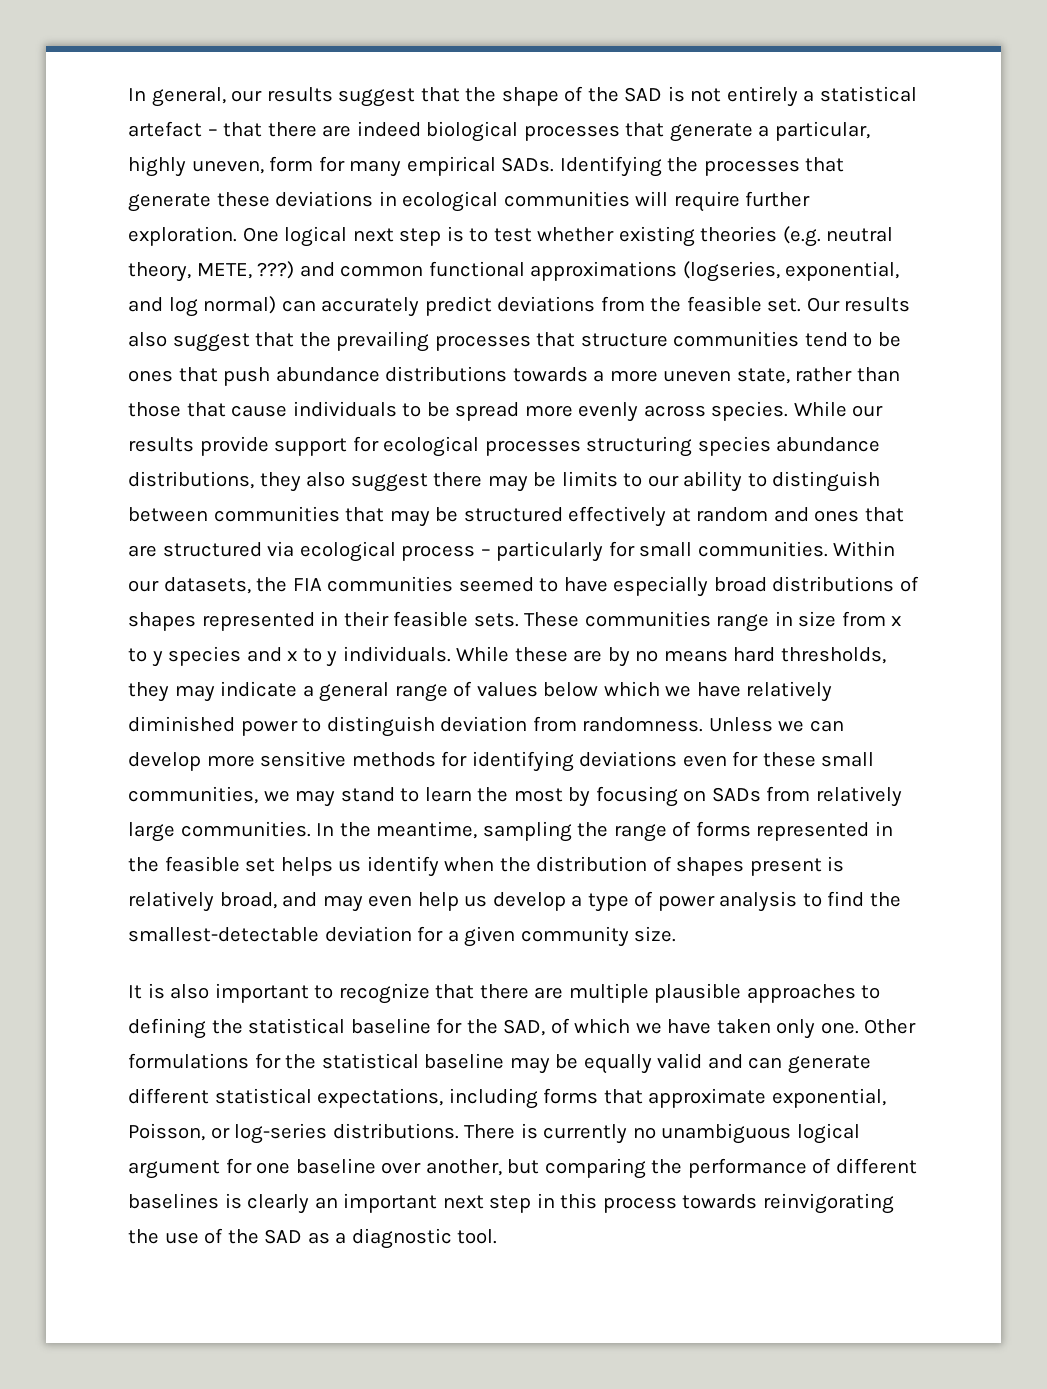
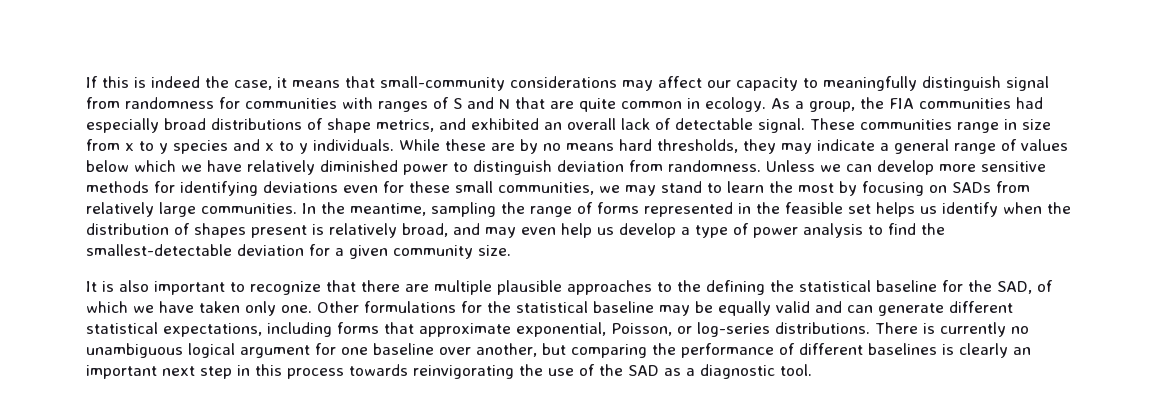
[128,86,918,107] [128,121,870,142] [128,156,845,177] [128,191,811,212] [128,226,894,247] [128,261,900,282] [128,296,911,317] [128,331,901,352] [128,366,900,386] [128,401,884,422] [128,436,881,457] [128,471,881,492] [128,506,904,527] [128,541,896,562] [128,576,919,597] [128,611,519,631] In general, our results suggest that the shape of the SAD is not entirely a statistical artefact – that there are indeed biological processes that generate a particular, highly uneven, form for many empirical SADs. Identifying the processes that generate these deviations in ecological communities will require further exploration. One logical next step is to test whether existing theories (e.g. neutral theory, METE, ???) and common functional approximations (logseries, exponential, and log normal) can accurately predict deviations from the feasible set. Our results also suggest that the prevailing processes that structure communities tend to be ones that push abundance distributions towards a more uneven state, rather than those that cause individuals to be spread more evenly across species. While our results provide support for ecological processes structuring species abundance distributions, they also suggest there may be limits to our ability to distinguish between communities that may be structured effectively at random and ones that are structured via ecological process – particularly for small communities. Within our datasets, the FIA communities seemed to have especially broad distributions of shapes represented in their feasible sets. -> [86,76,1049,91] [86,97,1043,112] [86,118,805,133] If this is indeed the case, it means that small-community considerations may affect our capacity to meaningfully distinguish signal from randomness for communities with ranges of S and N that are quite common in ecology. As a group, the FIA communities had especially broad distributions of shape metrics, and exhibited an overall lack of detectable signal.
(881, 992) none -> [677,280,701,292] the

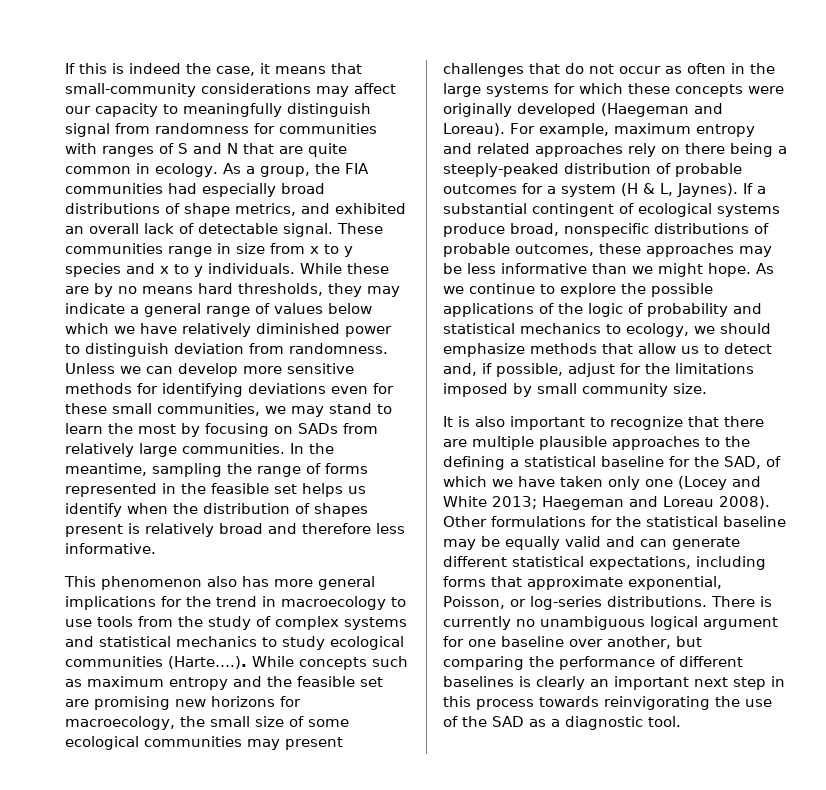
[402,223,945,238] [86,244,388,259] broad, and may even help us develop a type of power analysis to find the smallest-detectable deviation for a given -> [219,523,405,534] [65,543,156,554] [64,576,375,590] [65,596,406,610] [65,616,407,630] [65,636,404,650] [65,656,408,670] [65,676,383,690] [65,696,301,710] [65,716,349,730] [65,736,343,750] [443,63,775,77] [443,83,784,97] [443,103,723,117] [443,123,755,137] [443,143,787,157] [443,163,742,177] [443,183,766,197] [443,203,780,217] [443,223,769,237] [443,243,772,257] [443,263,774,277] [443,283,713,297] [443,303,762,317] [443,323,771,337] [443,343,772,357] [443,363,754,377] [443,383,577,397] broad and therefore less informative. // This phenomenon also has more general implications for the trend in macroecology to use tools from the study of complex systems and statistical mechanics to study ecological communities (Harte….). While concepts such as maximum entropy and the feasible set are promising new horizons for macroecology, the small size of some ecological communities may present challenges that do not occur as often in the large systems for which these concepts were originally developed (Haegeman and Loreau). For example, maximum entropy and related approaches rely on there being a steeply-peaked distribution of probable outcomes for a system (H & L, Jaynes). If a substantial contingent of ecological systems produce broad, nonspecific distributions of probable outcomes, these approaches may be less informative than we might hope. As we continue to explore the possible applications of the logic of probability and statistical mechanics to ecology, we should emphasize methods that allow us to detect and, if possible, adjust for the limitations imposed by small
[770,280,794,292] the -> [510,459,519,467] a
[281,305,312,313] one. -> [645,476,761,490] [443,496,770,510] one (Locey and White 2013; Haegeman and Loreau 2008).

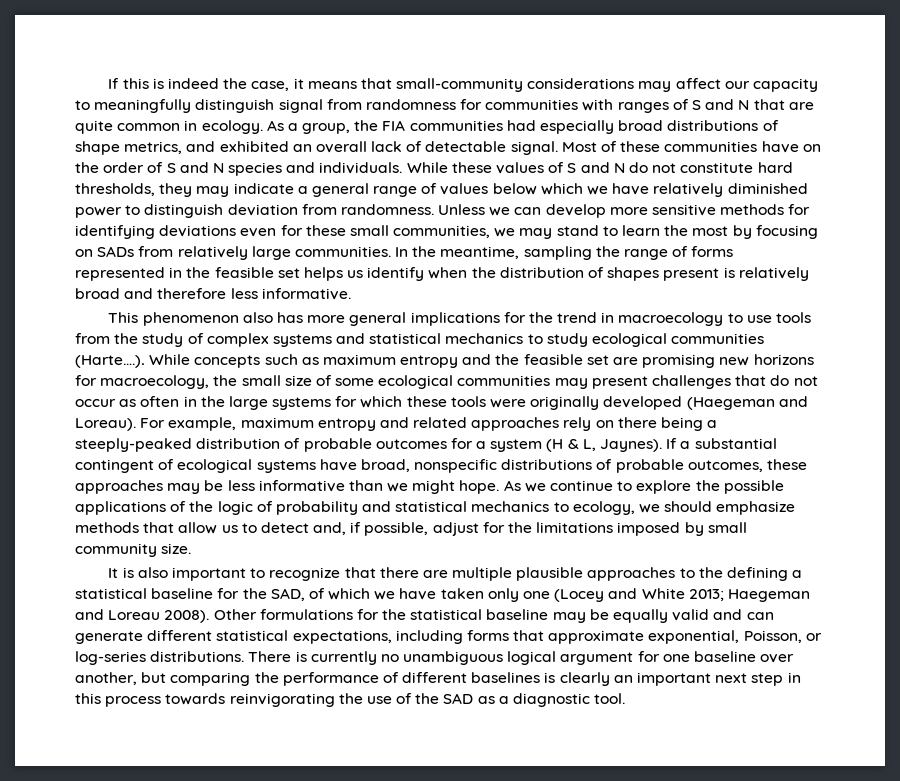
[337,223,383,234] [65,243,353,257] [65,263,389,277] [65,283,193,297] These communities range in size from x to y species and x to y individuals. While these are by no means -> [561,141,821,153] [75,162,754,176] Most of these communities have on the order of S and N species and individuals. While these values of S and N do not constitute
[675,84,743,97] concepts -> [450,396,486,407] tools
[443,223,505,237] produce -> [319,459,357,471] have

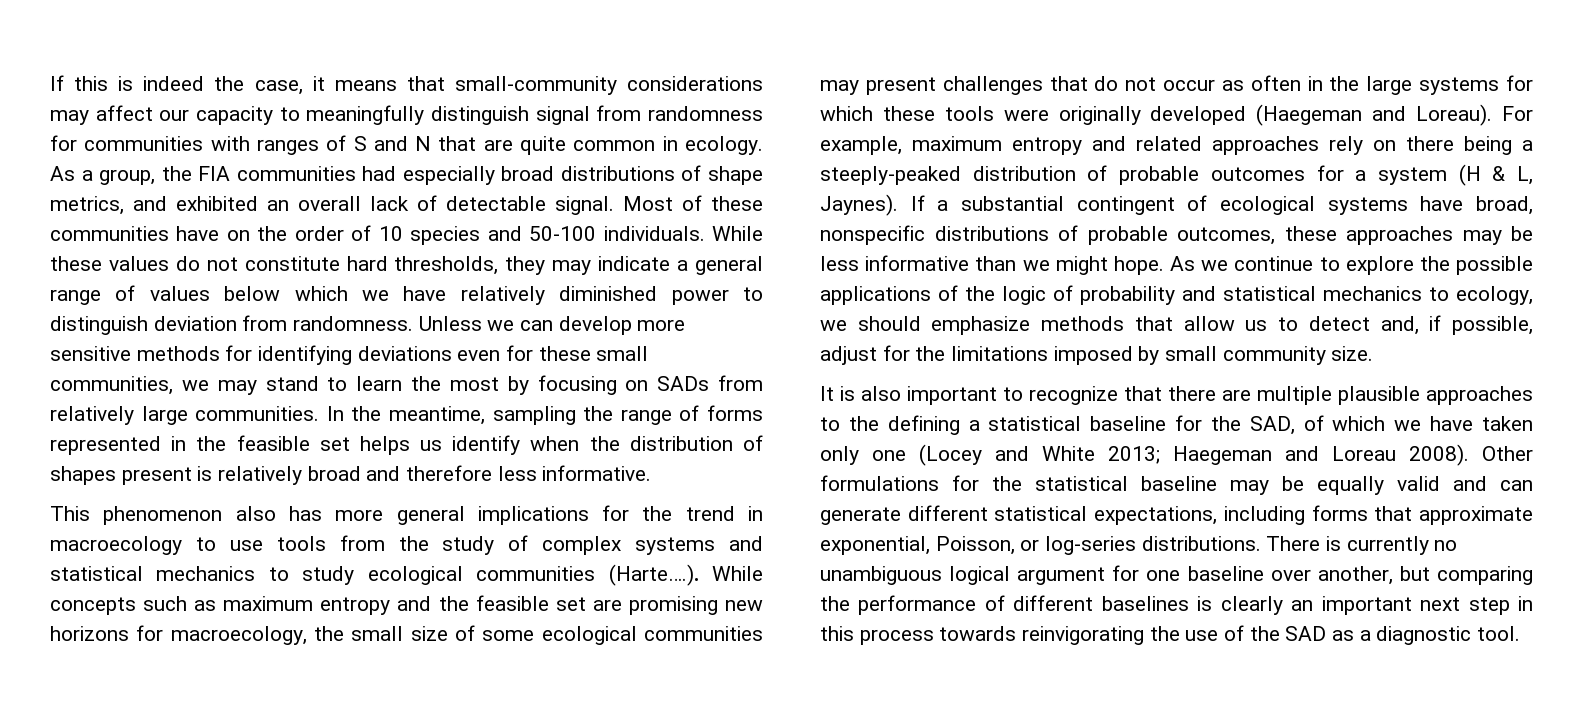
[166,162,224,173] S and N -> [378,226,403,241] 10
(316, 167) none -> [529,226,597,241] 50-100
[548,162,625,173] of S and N -> (169, 263) none

